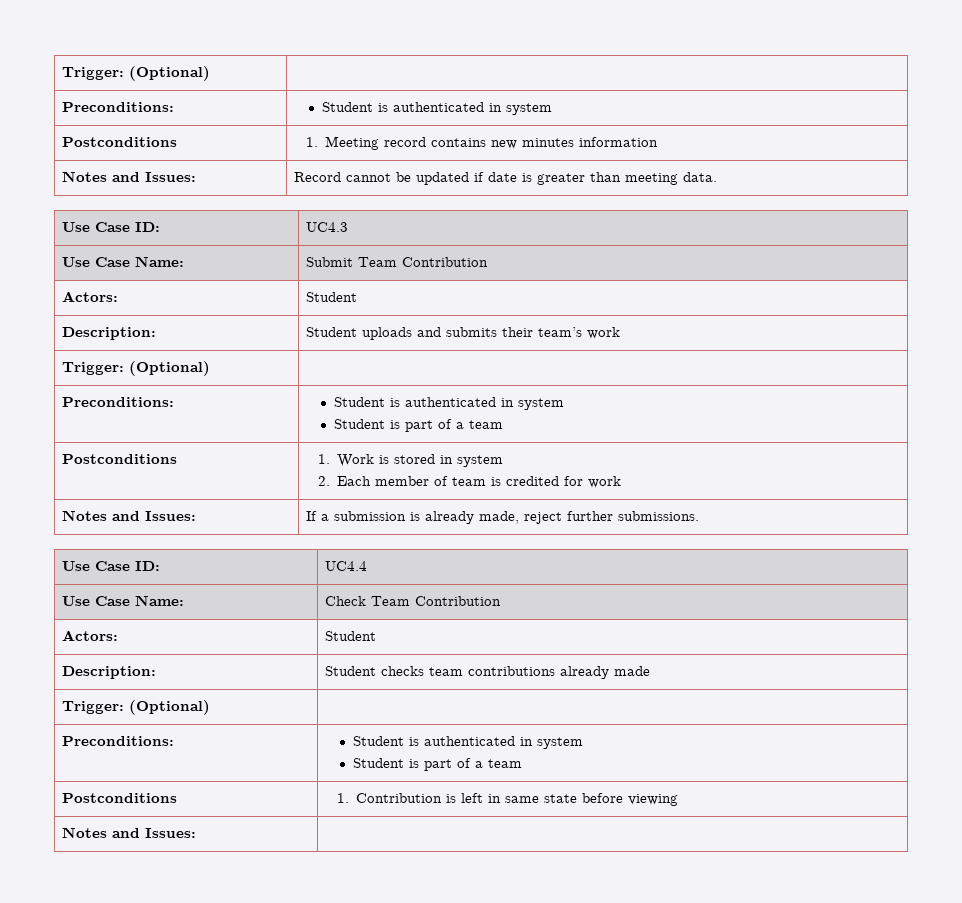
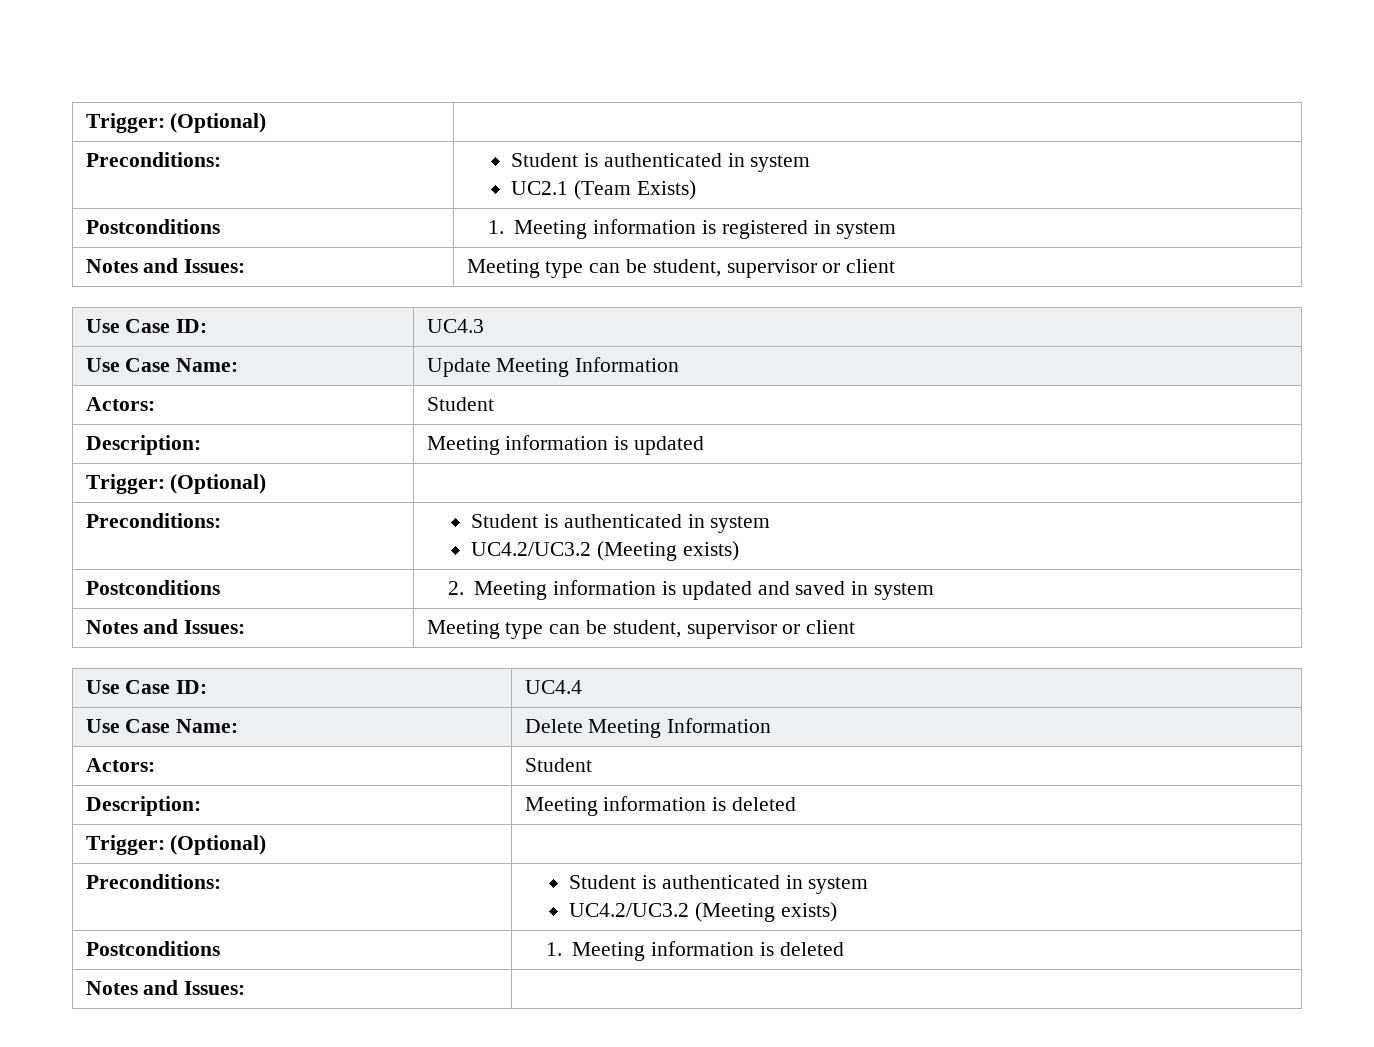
[62,66,211,81] [62,102,175,112] [321,102,552,115] [62,137,178,147] [306,136,659,150] [62,171,197,182] [294,172,718,185] Trigger: (Optional) | // Preconditions: | Student is authenticated in system // Postconditions | 1. Meeting record contains new minutes information // Notes and Issues: | Record cannot be updated if date is greater than meeting data. -> [85,113,267,133] [85,152,221,167] [511,153,811,172] [511,180,696,200] [85,219,220,234] [487,219,897,239] [85,258,246,273] [466,259,896,278] Trigger: (Optional) | // Preconditions: | Student is authenticated in system // UC2.1 (Team Exists) // Postconditions | 1. Meeting information is registered in system // Notes and Issues: | Meeting type can be student, supervisor or client
[306,257,489,267] [62,291,119,302] [306,292,358,302] [62,327,157,340] [306,327,621,340] [62,361,211,376] [62,397,175,407] [333,397,564,410] [333,419,503,432] [62,454,178,464] [318,454,504,467] [318,476,622,488] [62,510,197,521] [306,511,700,524] Submit Team Contribution // Actors: | Student // Description: | Student uploads and submits their team’s work // Trigger: (Optional) | // Preconditions: | Student is authenticated in system // Student is part of a team // Postconditions | 1. Work is stored in system // 2. Each member of team is credited for work // Notes and Issues: | If a submission is already made, reject further submissions. -> [426,357,680,377] [85,397,155,411] [426,397,494,411] [85,435,201,455] [426,435,704,455] [85,474,267,494] [85,513,221,528] [471,514,771,533] [471,541,739,561] [85,580,220,595] [447,580,934,600] [85,619,246,634] [426,620,856,639] Update Meeting Information // Actors: | Student // Description: | Meeting information is updated // Trigger: (Optional) | // Preconditions: | Student is authenticated in system // UC4.2/UC3.2 (Meeting exists) // Postconditions | 2. Meeting information is updated and saved in system // Notes and Issues: | Meeting type can be student, supervisor or client
[325,596,502,606] [62,630,119,641] [325,631,377,641] [62,666,157,679] [325,666,651,679] [62,700,211,715] [62,736,175,746] [352,736,583,749] [352,758,522,771] [62,793,178,803] [337,793,679,806] Check Team Contribution // Actors: | Student // Description: | Student checks team contributions already made // Trigger: (Optional) | // Preconditions: | Student is authenticated in system // Student is part of a team // Postconditions | 1. Contribution is left in same state before viewing -> [524,718,772,738] [85,758,155,772] [524,758,592,772] [85,796,201,816] [524,796,796,816] [85,835,267,855] [85,874,221,889] [569,875,869,894] [569,902,837,922] [85,941,220,956] [545,941,844,961] Delete Meeting Information // Actors: | Student // Description: | Meeting information is deleted // Trigger: (Optional) | // Preconditions: | Student is authenticated in system // UC4.2/UC3.2 (Meeting exists) // Postconditions | 1. Meeting information is deleted

